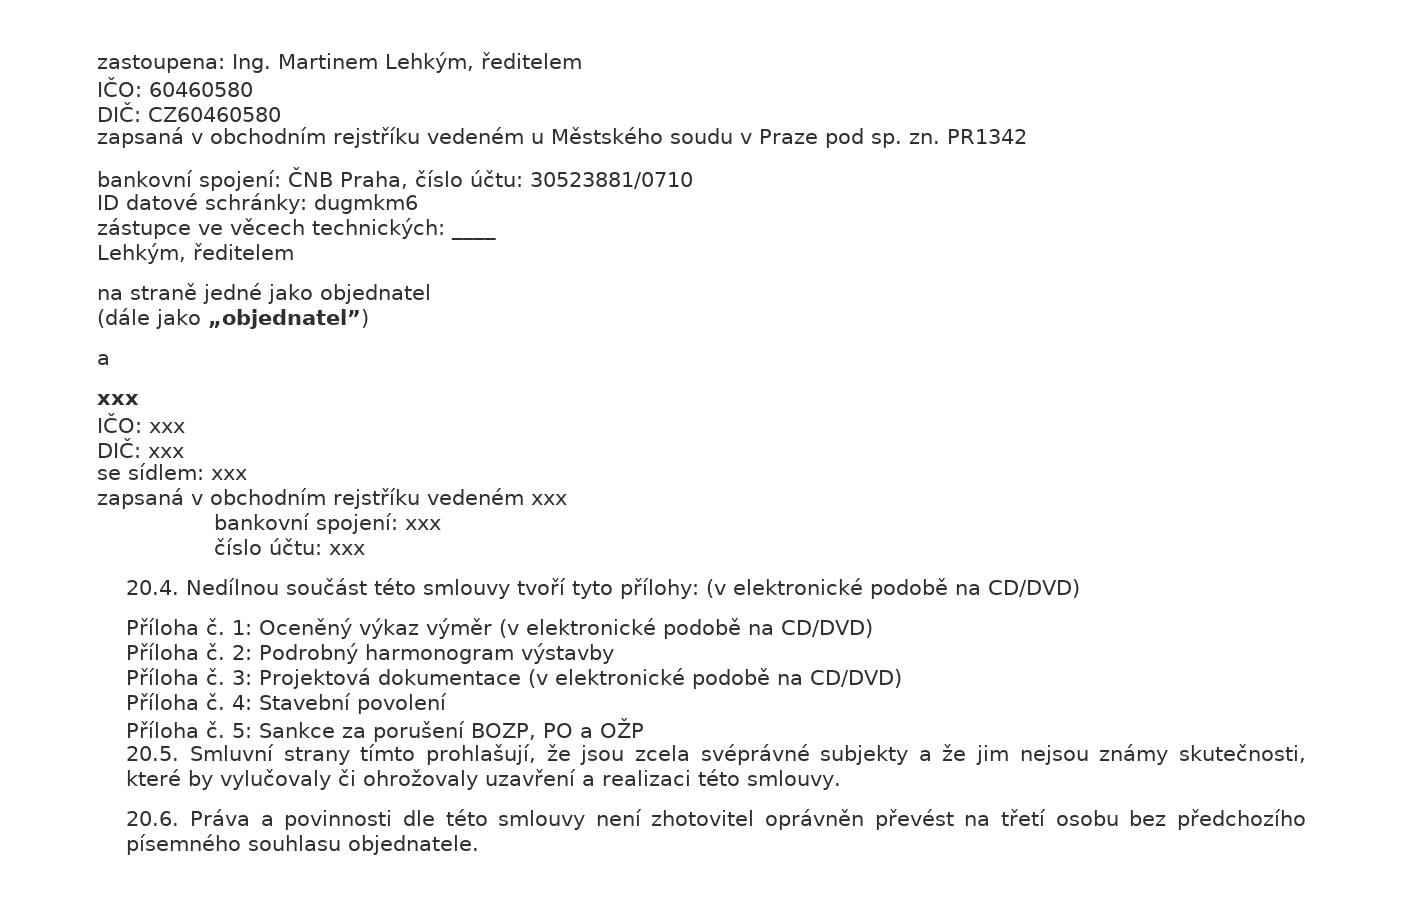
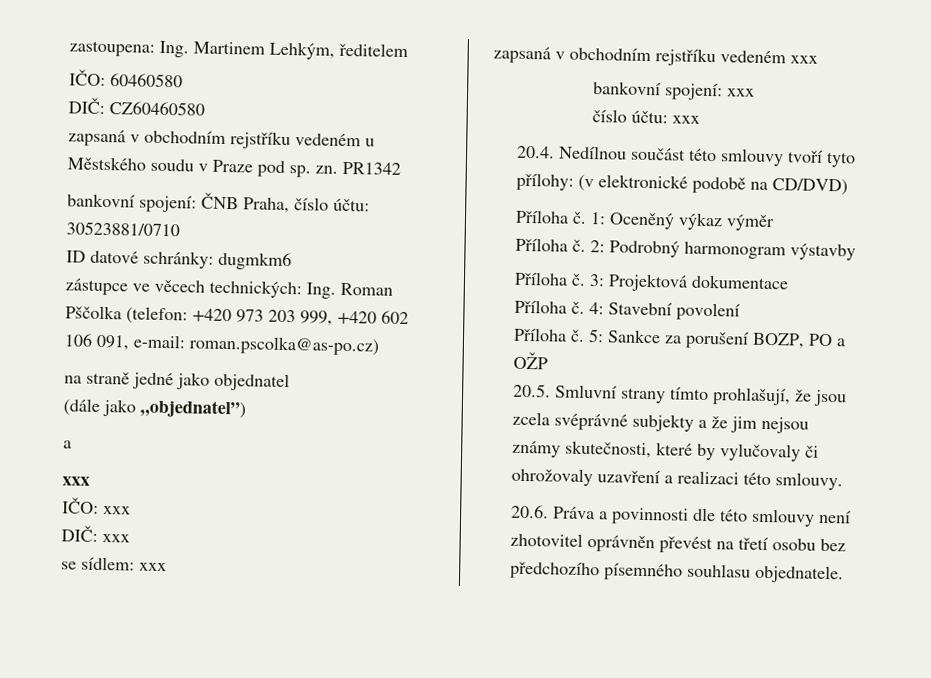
[450,235,496,240] [97,243,294,264] ____ // Lehkým, ředitelem -> [306,282,393,299] [65,305,409,326] [64,333,379,356] Ing. Roman Pščolka (telefon: +420 973 203 999, +420 602 106 091, e-mail: roman.pscolka@as-po.cz)
[499,618,874,639] (v elektronické podobě na CD/DVD) -> (776, 223) none
[528,668,903,689] (v elektronické podobě na CD/DVD) -> (790, 282) none

